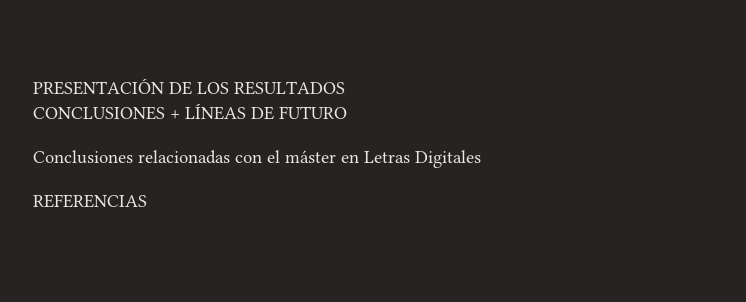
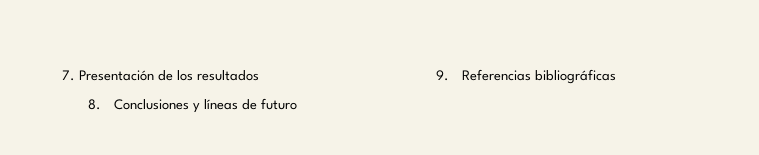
[33,78,345,95] [33,103,347,120] [33,150,481,168] [33,194,147,208] PRESENTACIÓN DE LOS RESULTADOS // CONCLUSIONES + LÍNEAS DE FUTURO // Conclusiones relacionadas con el máster en Letras Digitales // REFERENCIAS -> [62,70,259,81] [88,98,298,113] [436,69,617,84] 7. Presentación de los resultados // 8. Conclusiones y líneas de futuro // 9. Referencias bibliográficas

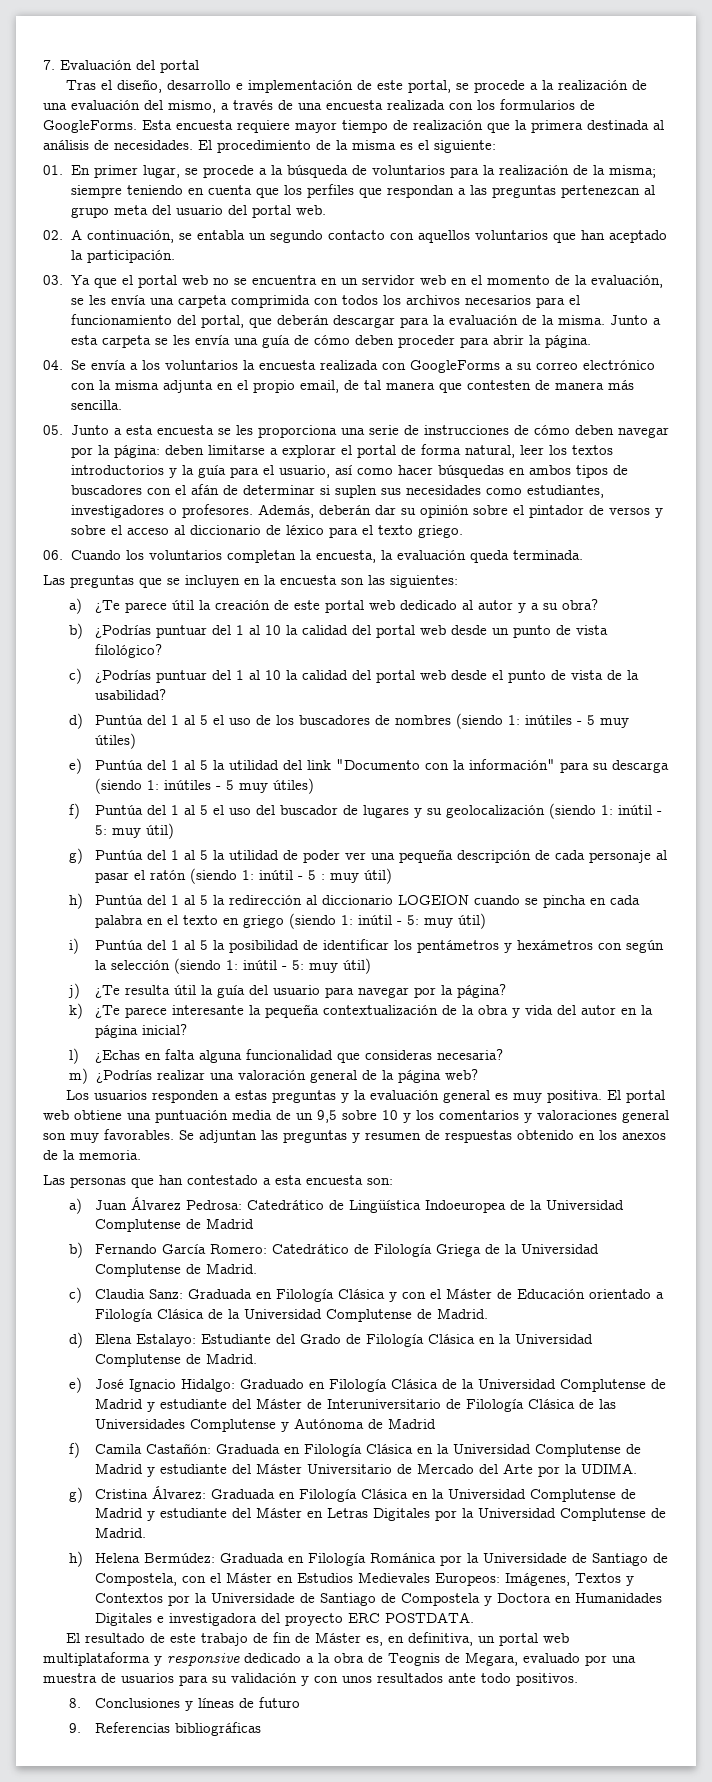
[79,70,259,81] Presentación de los resultados -> [60,60,199,73] [66,79,648,93] [43,99,595,113] [43,120,664,133] [43,140,496,153] [43,165,656,178] [70,184,655,198] [70,205,326,218] [43,229,667,243] [70,250,175,263] [43,275,663,288] [70,295,580,308] [70,314,661,328] [70,335,591,348] [43,360,655,373] [70,380,634,393] [70,400,122,410] [43,425,669,438] [70,444,613,458] [70,465,628,478] [70,484,604,498] [70,504,663,518] [70,525,463,538] [43,550,583,563] [43,575,458,588] [69,598,599,614] [69,623,609,639] [95,644,163,658] [69,668,640,684] [95,689,167,700] [69,713,630,729] [95,733,137,749] [69,758,670,774] [95,778,315,794] [69,803,663,819] [95,823,175,839] [69,848,668,864] [95,868,393,884] [69,893,641,909] [95,913,487,929] [69,938,665,954] [95,958,372,974] [68,983,507,999] [69,1003,654,1019] [95,1024,188,1038] [69,1048,504,1064] [69,1068,478,1084] [66,1090,666,1103] [43,1110,669,1123] [43,1129,666,1143] [43,1150,141,1160] [43,1175,393,1188] [69,1197,625,1214] [95,1218,255,1232] [69,1242,600,1258] [95,1263,258,1277] [69,1287,665,1303] [95,1308,489,1322] [69,1332,594,1348] [95,1353,258,1367] [69,1377,667,1393] [95,1398,617,1412] [95,1418,437,1432] [69,1442,642,1458] [95,1463,638,1477] [69,1486,637,1503] [95,1507,667,1521] [95,1527,147,1538] [69,1551,669,1567] [95,1572,635,1586] [95,1593,663,1606] [95,1612,475,1626] [66,1632,570,1646] [43,1652,636,1666] [43,1673,578,1686] Evaluación del portal // Tras el diseño, desarrollo e implementación de este portal, se procede a la realización de una evaluación del mismo, a través de una encuesta realizada con los formularios de GoogleForms. Esta encuesta requiere mayor tiempo de realización que la primera destinada al análisis de necesidades. El procedimiento de la misma es el siguiente: // 01. En primer lugar, se procede a la búsqueda de voluntarios para la realización de la misma; siempre teniendo en cuenta que los perfiles que respondan a las preguntas pertenezcan al grupo meta del usuario del portal web. // 02. A continuación, se entabla un segundo contacto con aquellos voluntarios que han aceptado la participación. // 03. Ya que el portal web no se encuentra en un servidor web en el momento de la evaluación, se les envía una carpeta comprimida con todos los archivos necesarios para el funcionamiento del portal, que deberán descargar para la evaluación de la misma. Junto a esta carpeta se les envía una guía de cómo deben proceder para abrir la página. // 04. Se envía a los voluntarios la encuesta realizada con GoogleForms a su correo electrónico con la misma adjunta en el propio email, de tal manera que contesten de manera más sencilla. // 05. Junto a esta encuesta se les proporciona una serie de instrucciones de cómo deben navegar por la página: deben limitarse a explorar el portal de forma natural, leer los textos introductorios y la guía para el usuario, así como hacer búsquedas en ambos tipos de buscadores con el afán de determinar si suplen sus necesidades como estudiantes, investigadores o profesores. Además, deberán dar su opinión sobre el pintador de versos y sobre el acceso al diccionario de léxico para el texto griego. // 06. Cuando los voluntarios completan la encuesta, la evaluación queda terminada. // Las preguntas que se incluyen en la encuesta son las siguientes: // a) ¿Te parece útil la creación de este portal web dedicado al autor y a su obra? // b) ¿Podrías puntuar del 1 al 10 la calidad del portal web desde un punto de vista filológico? // c) ¿Podrías puntuar del 1 al 10 la calidad del portal web desde el punto de vista de la usabilidad? // d) Puntúa del 1 al 5 el uso de los buscadores de nombres (siendo 1: inútiles - 5 muy útiles) // e) Puntúa del 1 al 5 la utilidad del link "Documento con la información" para su descarga (siendo 1: inútiles - 5 muy útiles) // f) Puntúa del 1 al 5 el uso del buscador de lugares y su geolocalización (siendo 1: inútil - 5: muy útil) // g) Puntúa del 1 al 5 la utilidad de poder ver una pequeña descripción de cada personaje al pasar el ratón (siendo 1: inútil - 5 : muy útil) // h) Puntúa del 1 al 5 la redirección al diccionario LOGEION cuando se pincha en cada palabra en el texto en griego (siendo 1: inútil - 5: muy útil) // i) Puntúa del 1 al 5 la posibilidad de identificar los pentámetros y hexámetros con según la selección (siendo 1: inútil - 5: muy útil) // j) ¿Te resulta útil la guía del usuario para navegar por la página? // k) ¿Te parece interesante la pequeña contextualización de la obra y vida del autor en la página inicial? // l) ¿Echas en falta alguna funcionalidad que consideras necesaria? // m) ¿Podrías realizar una valoración general de la página web? // Los usuarios responden a estas preguntas y la evaluación general es muy positiva. El portal web obtiene una puntuación media de un 9,5 sobre 10 y los comentarios y valoraciones general son muy favorables. Se adjuntan las preguntas y resumen de respuestas obtenido en los anexos de la memoria. // Las personas que han contestado a esta encuesta son: // a) Juan Álvarez Pedrosa: Catedrático de Lingüística Indoeuropea de la Universidad Complutense de Madrid // b) Fernando García Romero: Catedrático de Filología Griega de la Universidad Complutense de Madrid. // c) Claudia Sanz: Graduada en Filología Clásica y con el Máster de Educación orientado a Filología Clásica de la Universidad Complutense de Madrid. // d) Elena Estalayo: Estudiante del Grado de Filología Clásica en la Universidad Complutense de Madrid. // e) José Ignacio Hidalgo: Graduado en Filología Clásica de la Universidad Complutense de Madrid y estudiante del Máster de Interuniversitario de Filología Clásica de las Universidades Complutense y Autónoma de Madrid // f) Camila Castañón: Graduada en Filología Clásica en la Universidad Complutense de Madrid y estudiante del Máster Universitario de Mercado del Arte por la UDIMA. // g) Cristina Álvarez: Graduada en Filología Clásica en la Universidad Complutense de Madrid y estudiante del Máster en Letras Digitales por la Universidad Complutense de Madrid. // h) Helena Bermúdez: Graduada en Filología Románica por la Universidade de Santiago de Compostela, con el Máster en Estudios Medievales Europeos: Imágenes, Textos y Contextos por la Universidade de Santiago de Compostela y Doctora en Humanidades Digitales e investigadora del proyecto ERC POSTDATA. // El resultado de este trabajo de fin de Máster es, en definitiva, un portal web multiplataforma y responsive dedicado a la obra de Teognis de Megara, evaluado por una muestra de usuarios para su validación y con unos resultados ante todo positivos.

